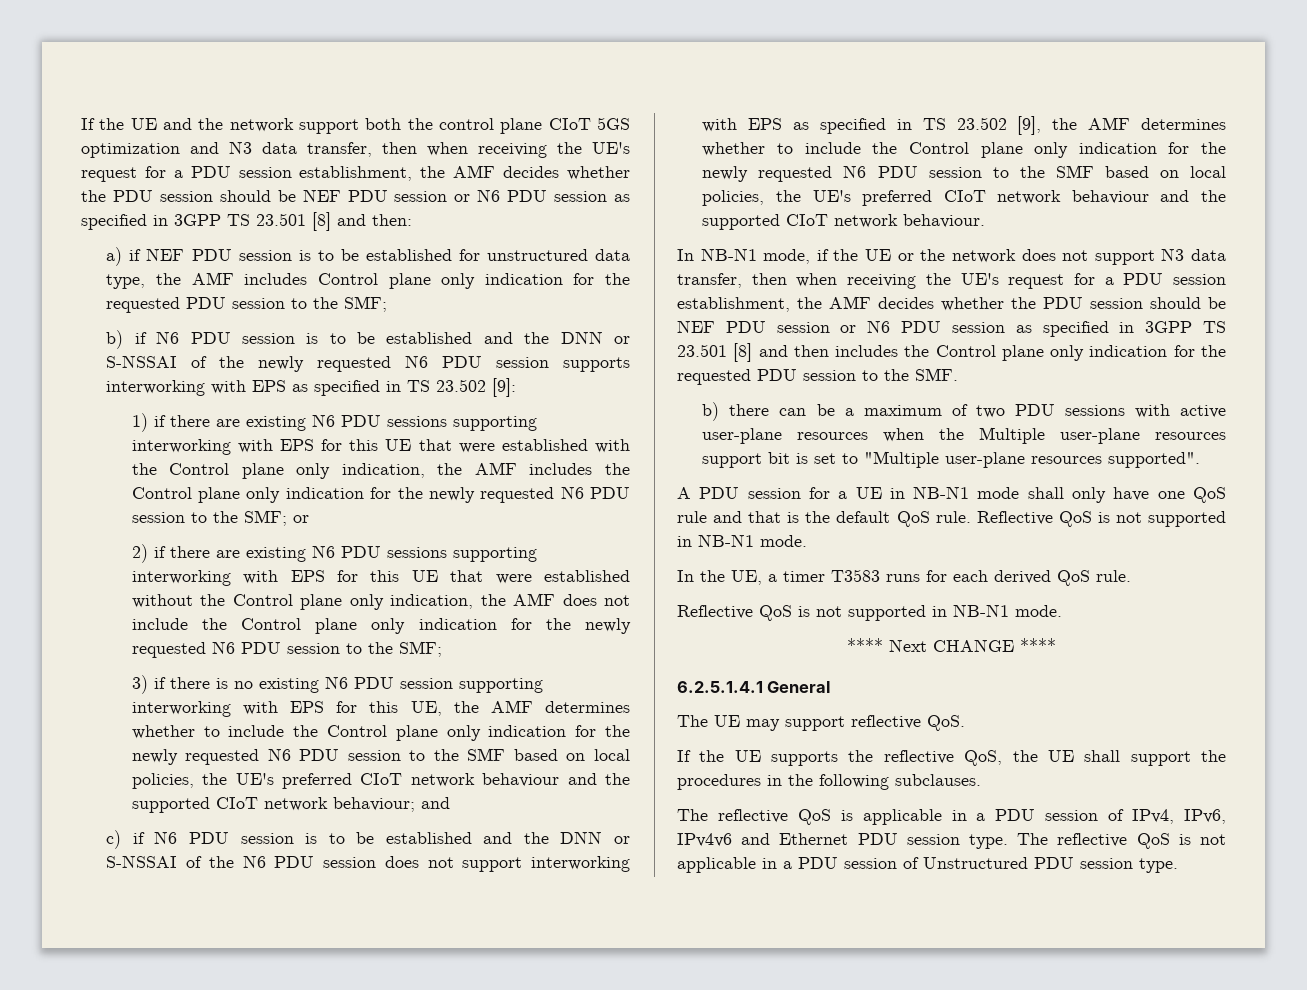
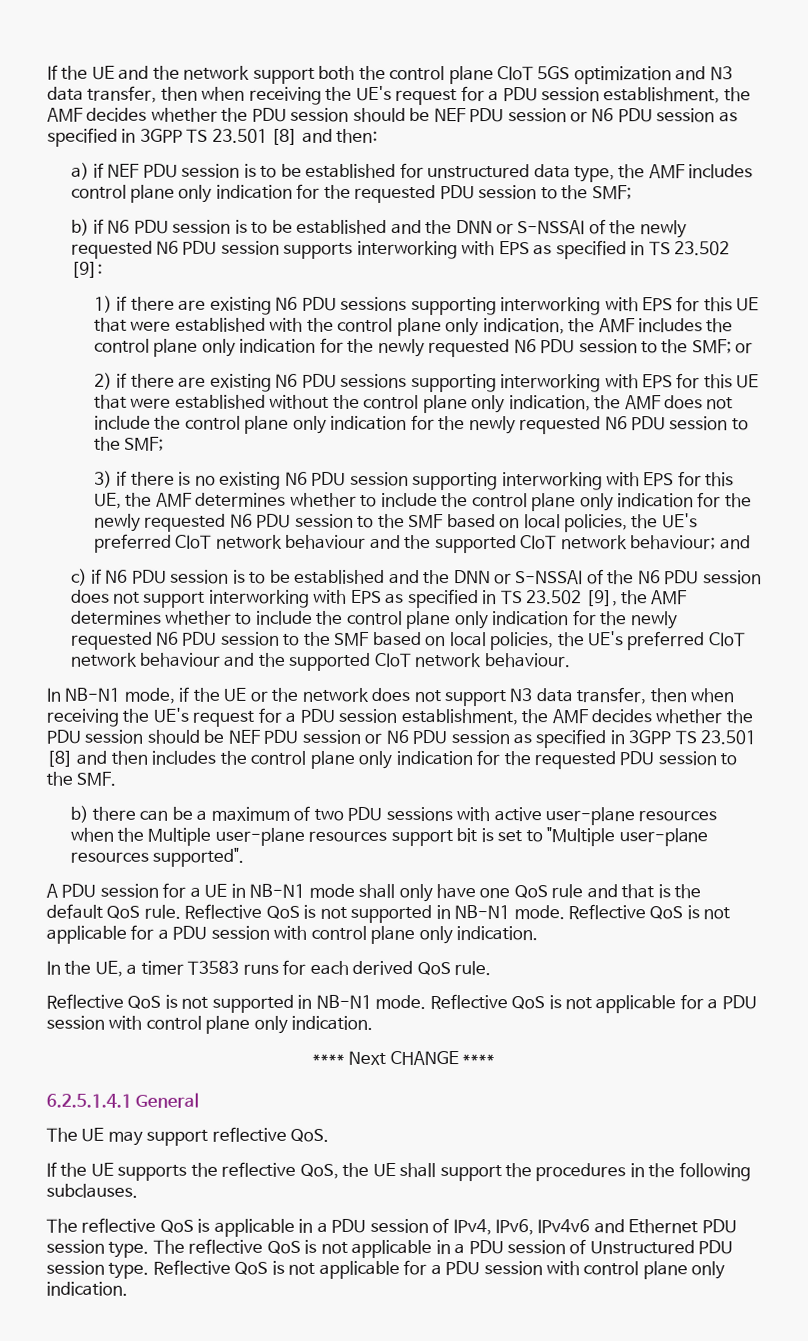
[317,273,378,285] Control -> [70,184,127,199] control
[169,463,230,475] Control -> [337,317,394,332] control
[131,487,192,499] Control -> [94,338,151,353] control
[232,594,293,606] Control -> [363,394,420,410] control
[241,618,302,630] Control -> [184,415,241,430] control
[326,725,387,737] Control -> [471,493,528,508] control
[908,142,969,154] Control -> [346,610,403,625] control
[935,345,996,357] Control -> [250,750,307,765] control
(807, 541) none -> [568,904,731,920] [46,924,539,945] Reflective QoS is not applicable for a PDU session with control plane only indication.
(1062, 611) none -> [429,994,757,1014] [46,1015,374,1034] Reflective QoS is not applicable for a PDU session with control plane only indication.
(1178, 865) none -> [152,1259,726,1280] [46,1281,128,1296] Reflective QoS is not applicable for a PDU session with control plane only indication.

